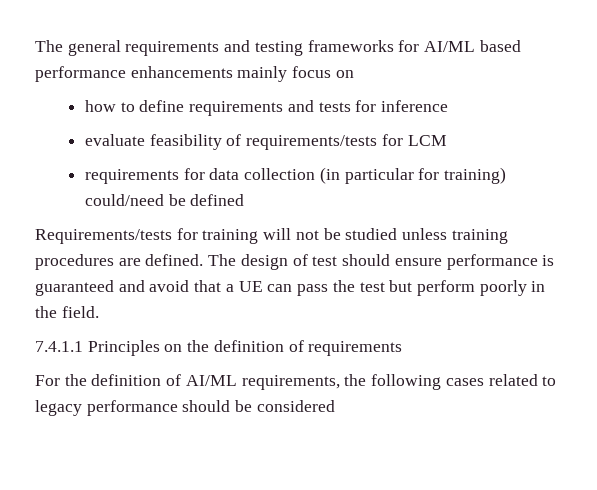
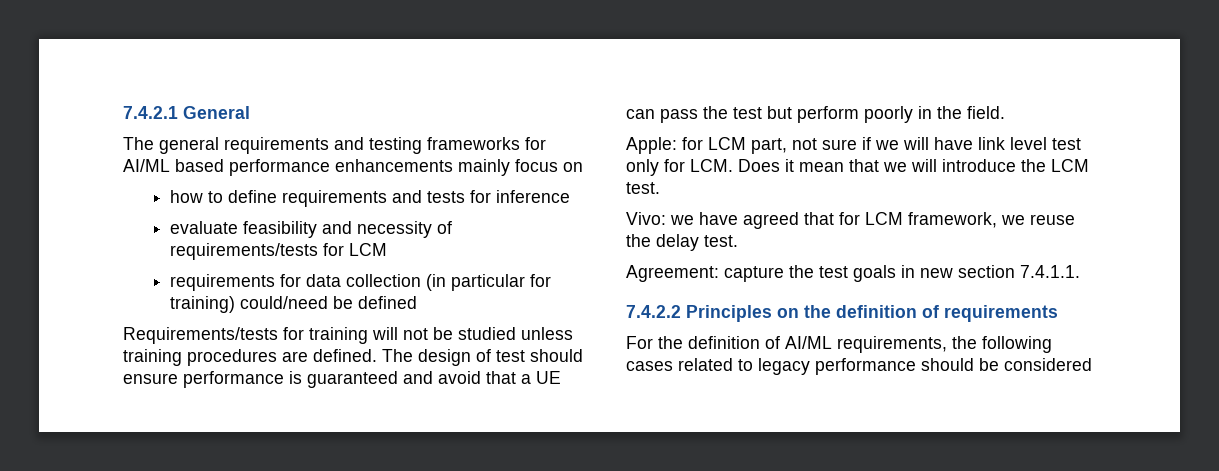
(35, 46) none -> [123,106,250,119] 7.4.2.1 General //
(222, 142) none -> [321,221,432,238] and necessity
[35,341,83,352] 7.4.1.1 -> [626,137,1081,154] [626,159,1089,176] [626,182,660,194] [626,212,1075,229] [626,234,738,251] [626,265,1080,282] [626,305,681,318] Apple: for LCM part, not sure if we will have link level test only for LCM. Does it mean that we will introduce the LCM test. // Vivo: we have agreed that for LCM framework, we reuse the delay test. // Agreement: capture the test goals in new section 7.4.1.1. // 7.4.2.2

